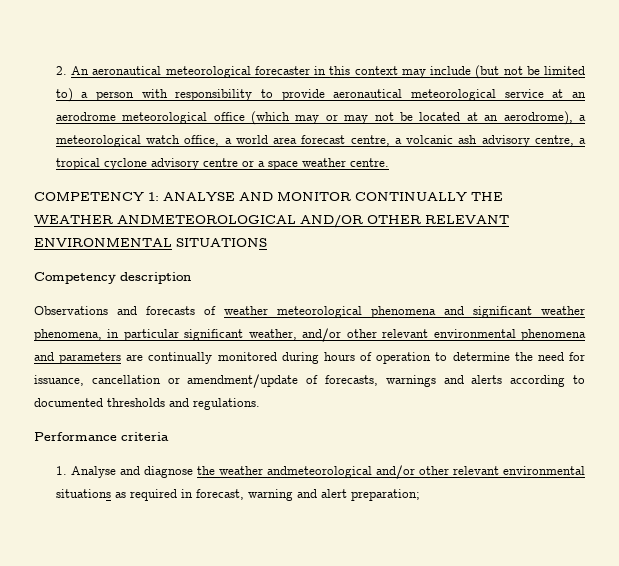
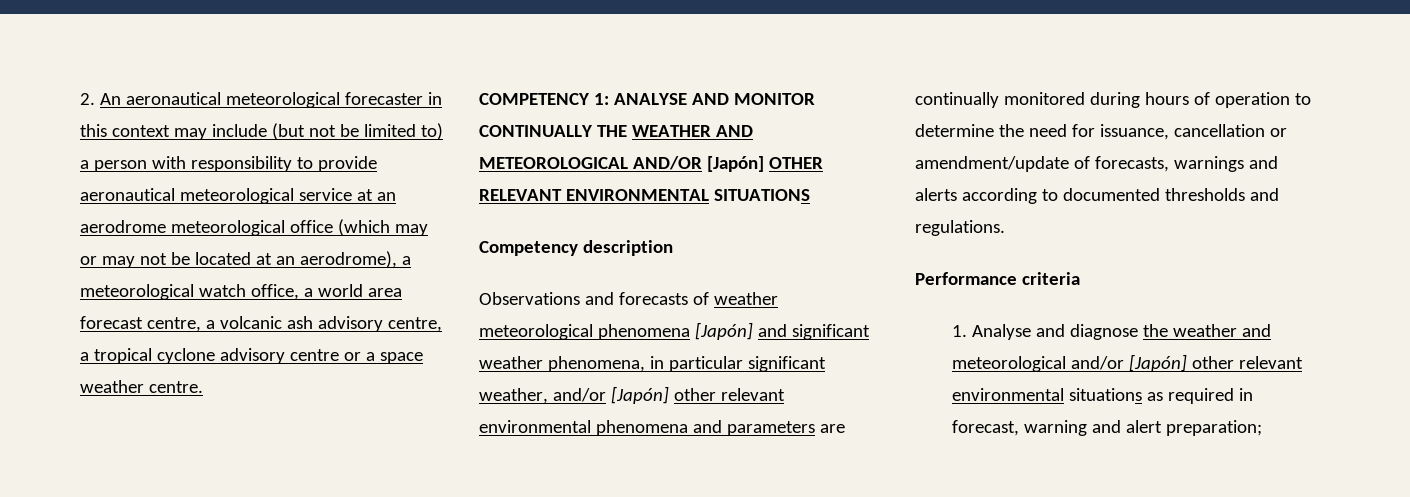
[117,214,363,228] ANDMETEOROLOGICAL AND/OR -> [715,125,753,137] [479,156,764,172] AND METEOROLOGICAL AND/OR [Japón]
(436, 312) none -> [694,322,753,340] [Japón]
(342, 335) none -> [610,386,669,404] [Japón]
[266,465,415,479] andmeteorological and/or -> [1241,324,1271,337] [951,354,1187,372] and meteorological and/or [Japón]

